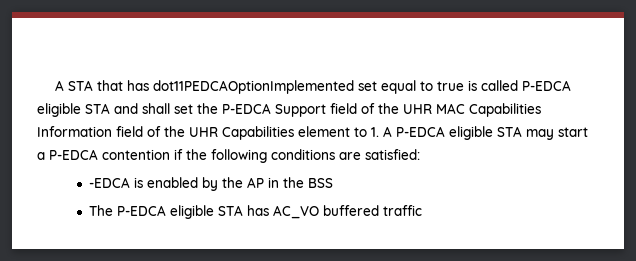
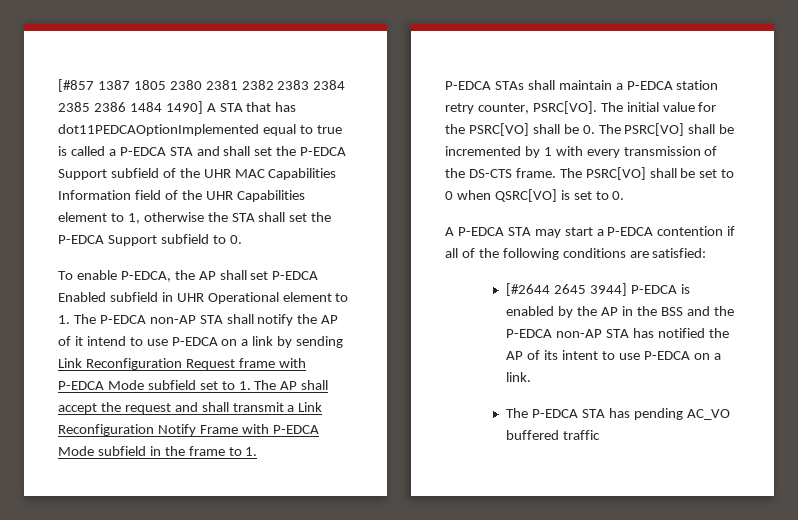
(54, 85) none -> [58,79,346,92] [58,101,203,114] [#857 1387 1805 2380 2381 2382 2383 2384 2385 2386 1484 1490]
[357,81,377,91] set -> (259, 130) none
[521,80,571,91] [37,103,81,117] P-EDCA eligible -> [108,147,166,156] a P-EDCA
[330,103,357,114] field -> [110,168,159,178] subfield
[371,127,379,137] 1. -> [127,212,332,224] [58,234,242,246] [58,270,319,282] [58,292,349,304] [58,314,339,326] [58,336,344,348] [58,358,306,370] [58,380,329,390] [58,402,323,414] [58,424,319,436] [58,446,258,456] [445,80,719,90] [445,101,717,114] [445,123,735,136] [445,146,718,158] [445,167,735,180] [445,189,625,202] 1, otherwise the STA shall set the P-EDCA Support subfield to 0. // To enable P-EDCA, the AP shall set P-EDCA Enabled subfield in UHR Operational element to 1. The P-EDCA non-AP STA shall notify the AP of it intend to use P-EDCA on a link by sending Link Reconfiguration Request frame with P-EDCA Mode subfield set to 1. The AP shall accept the request and shall transmit a Link Reconfiguration Notify Frame with P-EDCA Mode subfield in the frame to 1. // P-EDCA STAs shall maintain a P-EDCA station retry counter, PSRC[VO]. The initial value for the PSRC[VO] shall be 0. The PSRC[VO] shall be incremented by 1 with every transmission of the DS-CTS frame. The PSRC[VO] shall be set to 0 when QSRC[VO] is set to 0. //
[449,126,493,140] eligible -> (504, 231) none
(183, 154) none -> [445,248,475,258] all of
[89,177,131,188] -EDCA -> [506,283,678,296] [#2644 2645 3944] P-EDCA
[89,205,270,219] // The P-EDCA eligible STA has -> [686,306,734,316] [506,328,730,338] [506,350,721,360] [506,372,532,382] [506,408,684,420] and the P-EDCA non-AP STA has notified the AP of its intent to use P-EDCA on a link. // The P-EDCA STA has pending

